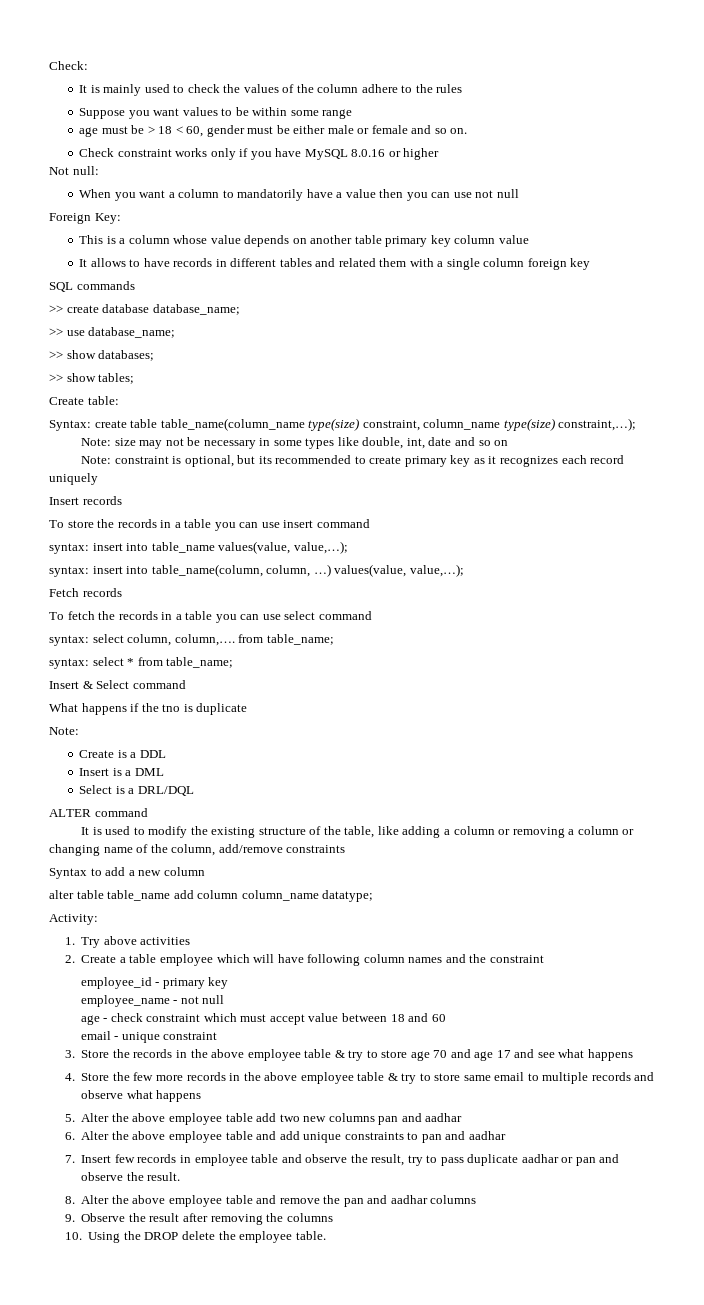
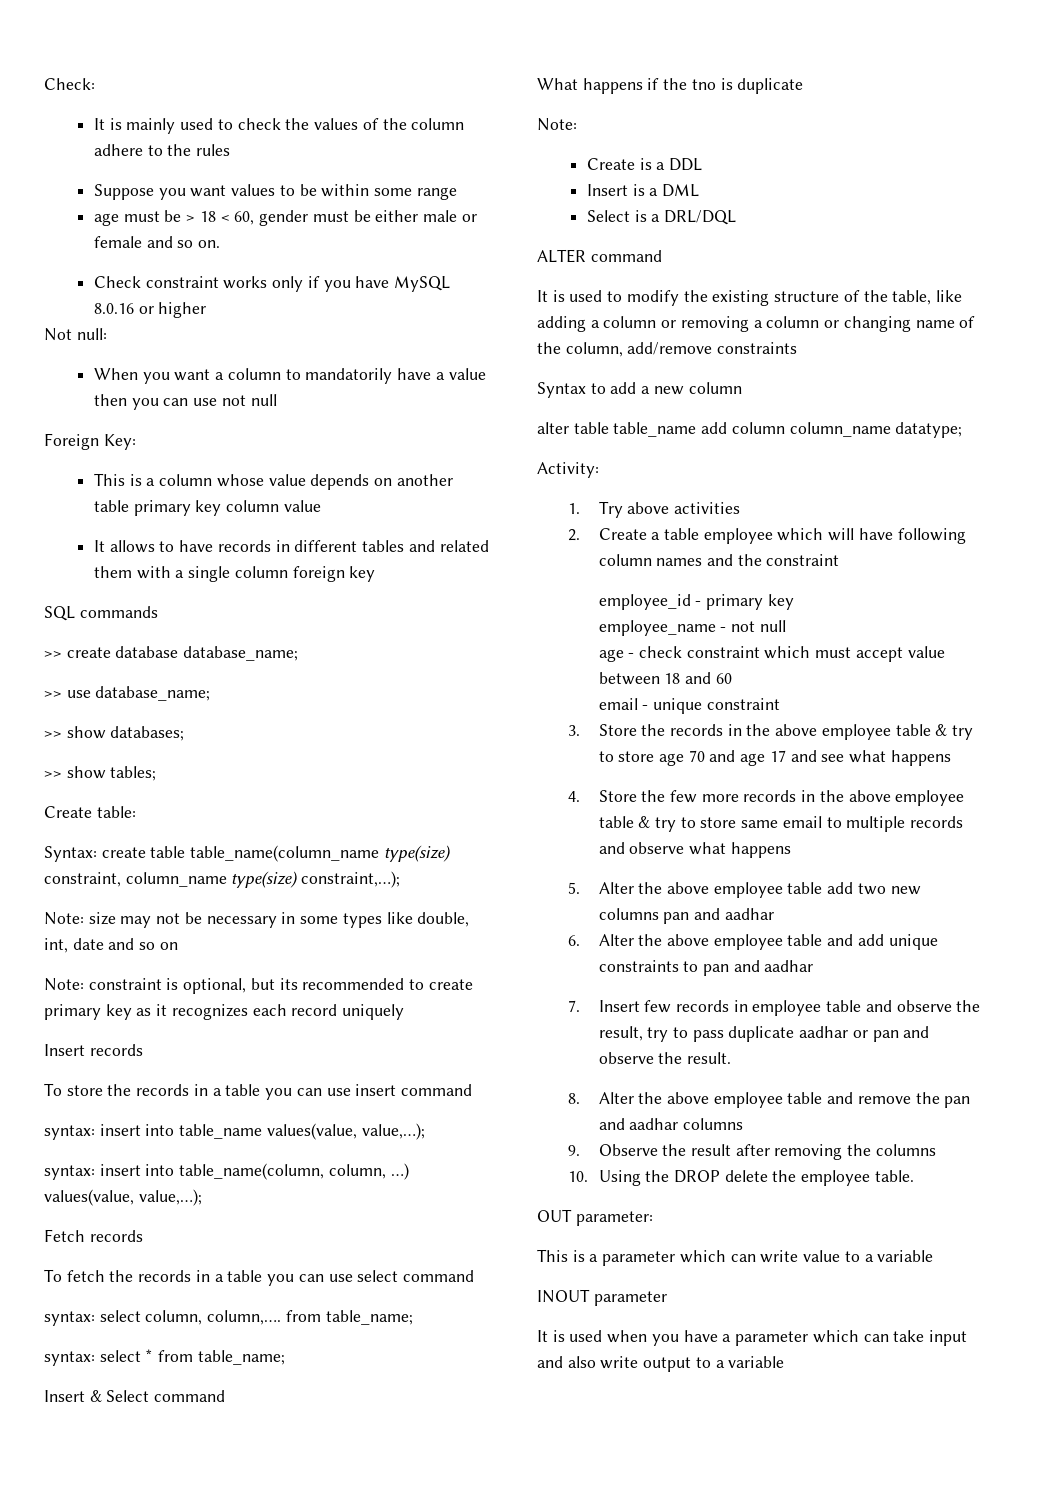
(326, 1235) none -> [537,1209,653,1226] [537,1249,934,1266] [537,1289,667,1306] [537,1330,967,1346] [537,1356,785,1372] // OUT parameter: // This is a parameter which can write value to a variable // INOUT parameter // It is used when you have a parameter which can take input and also write output to a variable

